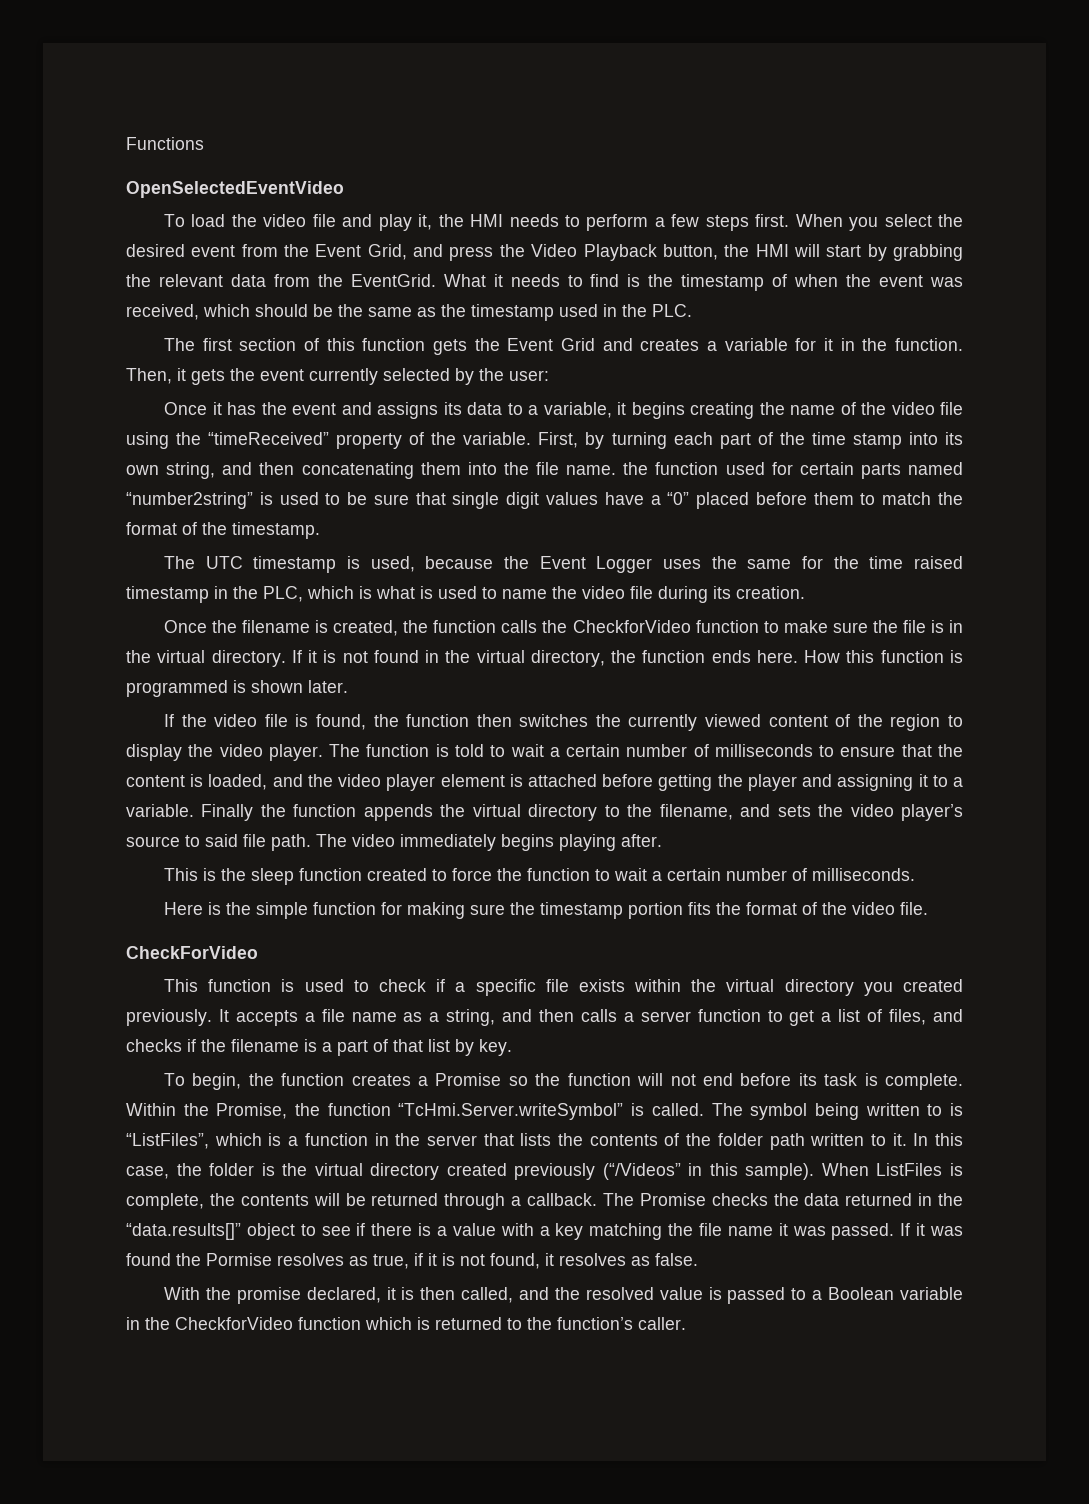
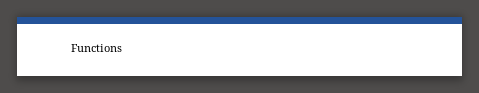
[126,181,344,198] [164,214,964,231] [126,244,964,261] [126,274,964,291] [126,304,692,321] [164,338,964,355] [126,368,549,385] [164,402,963,419] [126,432,963,449] [126,462,963,479] [126,492,964,509] [126,522,320,539] [164,556,963,573] [126,586,805,603] [164,620,964,636] [126,650,964,667] [126,680,348,697] [164,714,963,731] [126,744,964,761] [126,774,963,791] [126,804,963,821] [126,834,662,851] [164,868,916,885] [164,902,929,919] [126,946,258,959] [164,979,964,996] [126,1009,964,1026] [126,1039,512,1056] [164,1073,964,1090] [126,1103,964,1120] [126,1133,964,1150] [126,1163,963,1180] [126,1193,963,1210] [126,1223,964,1240] [126,1253,698,1269] [164,1287,963,1304] [126,1317,686,1330] // OpenSelectedEventVideo // To load the video file and play it, the HMI needs to perform a few steps first. When you select the desired event from the Event Grid, and press the Video Playback button, the HMI will start by grabbing the relevant data from the EventGrid. What it needs to find is the timestamp of when the event was received, which should be the same as the timestamp used in the PLC. // The first section of this function gets the Event Grid and creates a variable for it in the function. Then, it gets the event currently selected by the user: // Once it has the event and assigns its data to a variable, it begins creating the name of the video file using the “timeReceived” property of the variable. First, by turning each part of the time stamp into its own string, and then concatenating them into the file name. the function used for certain parts named “number2string” is used to be sure that single digit values have a “0” placed before them to match the format of the timestamp. // The UTC timestamp is used, because the Event Logger uses the same for the time raised timestamp in the PLC, which is what is used to name the video file during its creation. // Once the filename is created, the function calls the CheckforVideo function to make sure the file is in the virtual directory. If it is not found in the virtual directory, the function ends here. How this function is programmed is shown later. // If the video file is found, the function then switches the currently viewed content of the region to display the video player. The function is told to wait a certain number of milliseconds to ensure that the content is loaded, and the video player element is attached before getting the player and assigning it to a variable. Finally the function appends the virtual directory to the filename, and sets the video player’s source to said file path. The video immediately begins playing after. // This is the sleep function created to force the function to wait a certain number of milliseconds. // Here is the simple function for making sure the timestamp portion fits the format of the video file. // CheckForVideo // This function is used to check if a specific file exists within the virtual directory you created previously. It accepts a file name as a string, and then calls a server function to get a list of files, and checks if the filename is a part of that list by key. // To begin, the function creates a Promise so the function will not end before its task is complete. Within the Promise, the function “TcHmi.Server.writeSymbol” is called. The symbol being written to is “ListFiles”, which is a function in the server that lists the contents of the folder path written to it. In this case, the folder is the virtual directory created previously (“/Videos” in this sample). When ListFiles is complete, the contents will be returned through a callback. The Promise checks the data returned in the “data.results[]” object to see if there is a value with a key matching the file name it was passed. If it was found the Pormise resolves as true, if it is not found, it resolves as false. // With the promise declared, it is then called, and the resolved value is passed to a Boolean variable in the CheckforVideo function which is returned to the function’s caller. -> (122, 48) none

